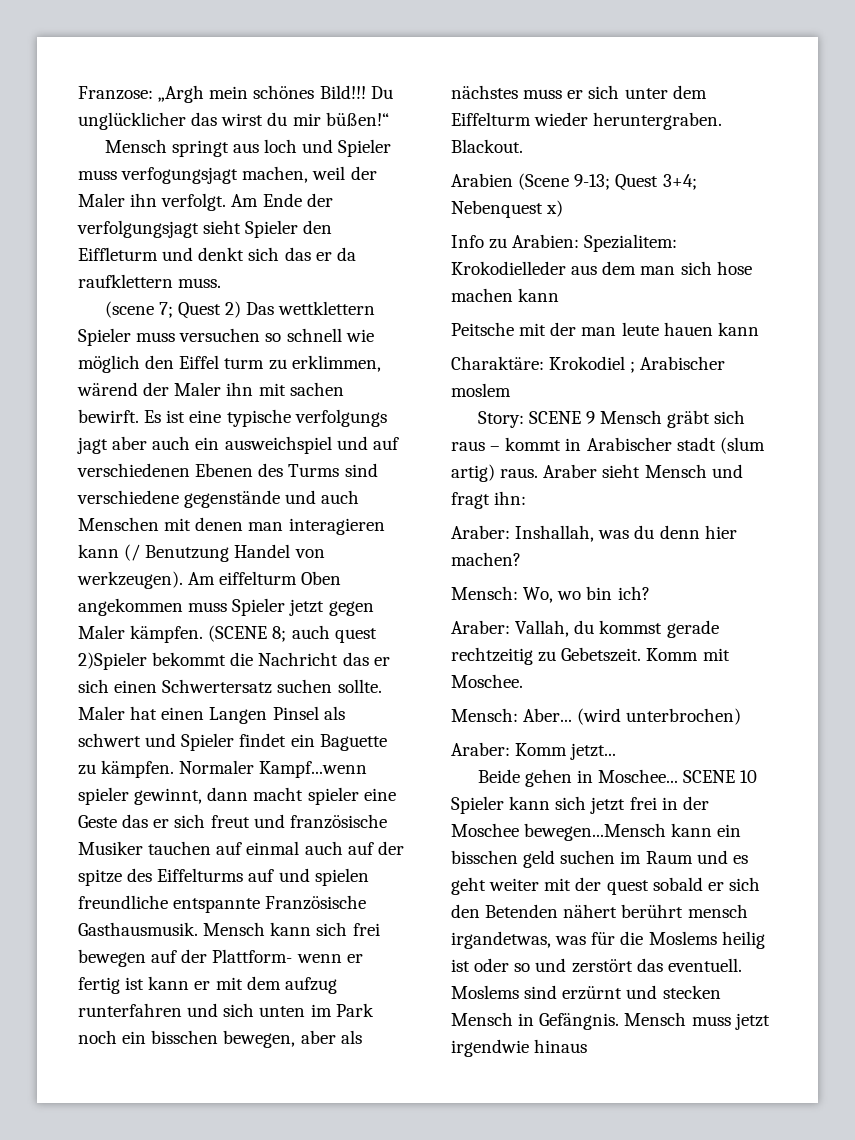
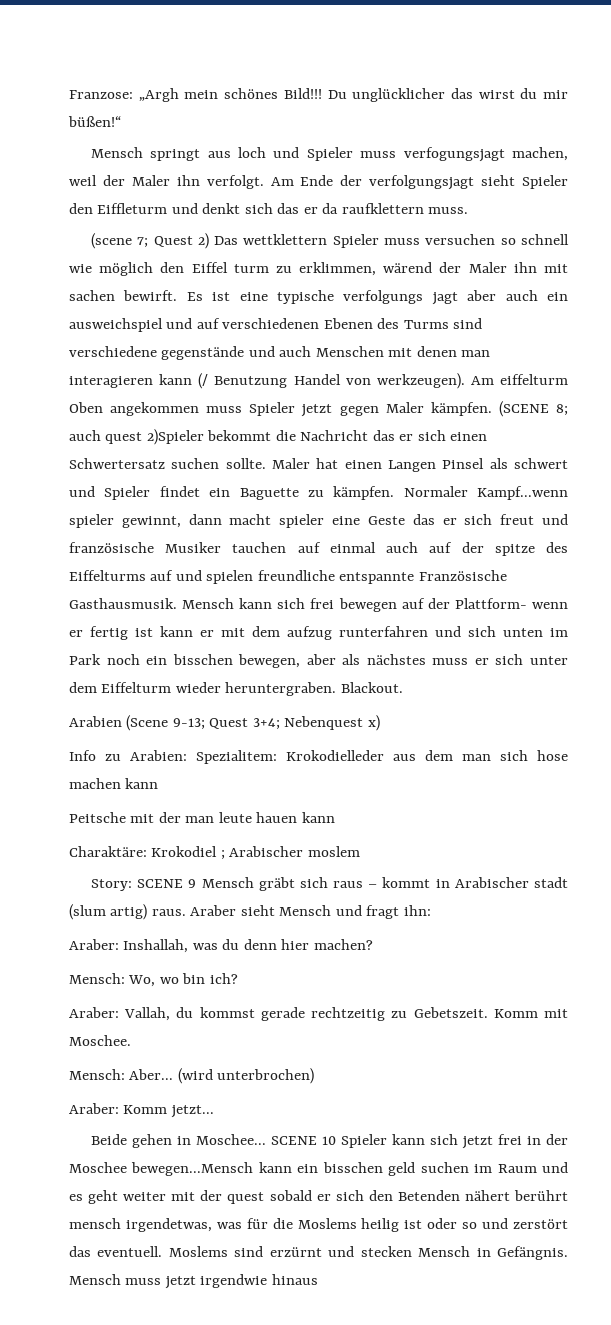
[451,931,551,949] irgandetwas, -> [125,1218,212,1232] irgendetwas,

